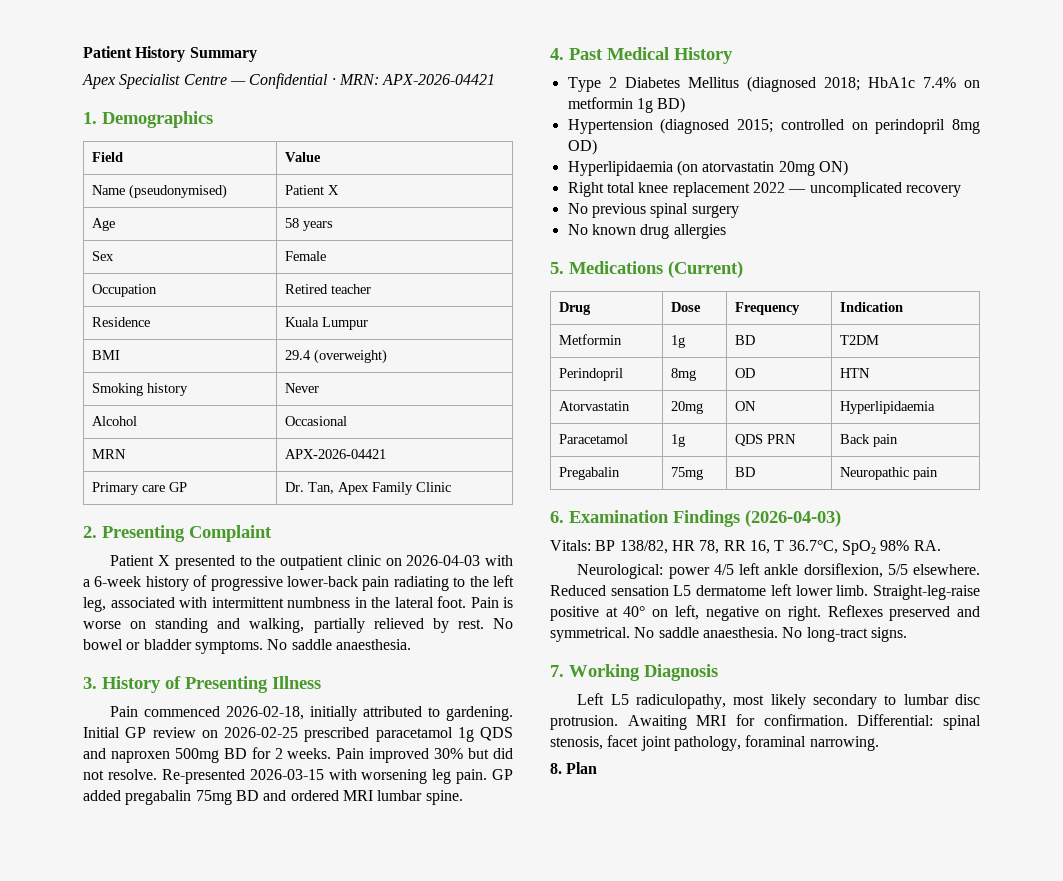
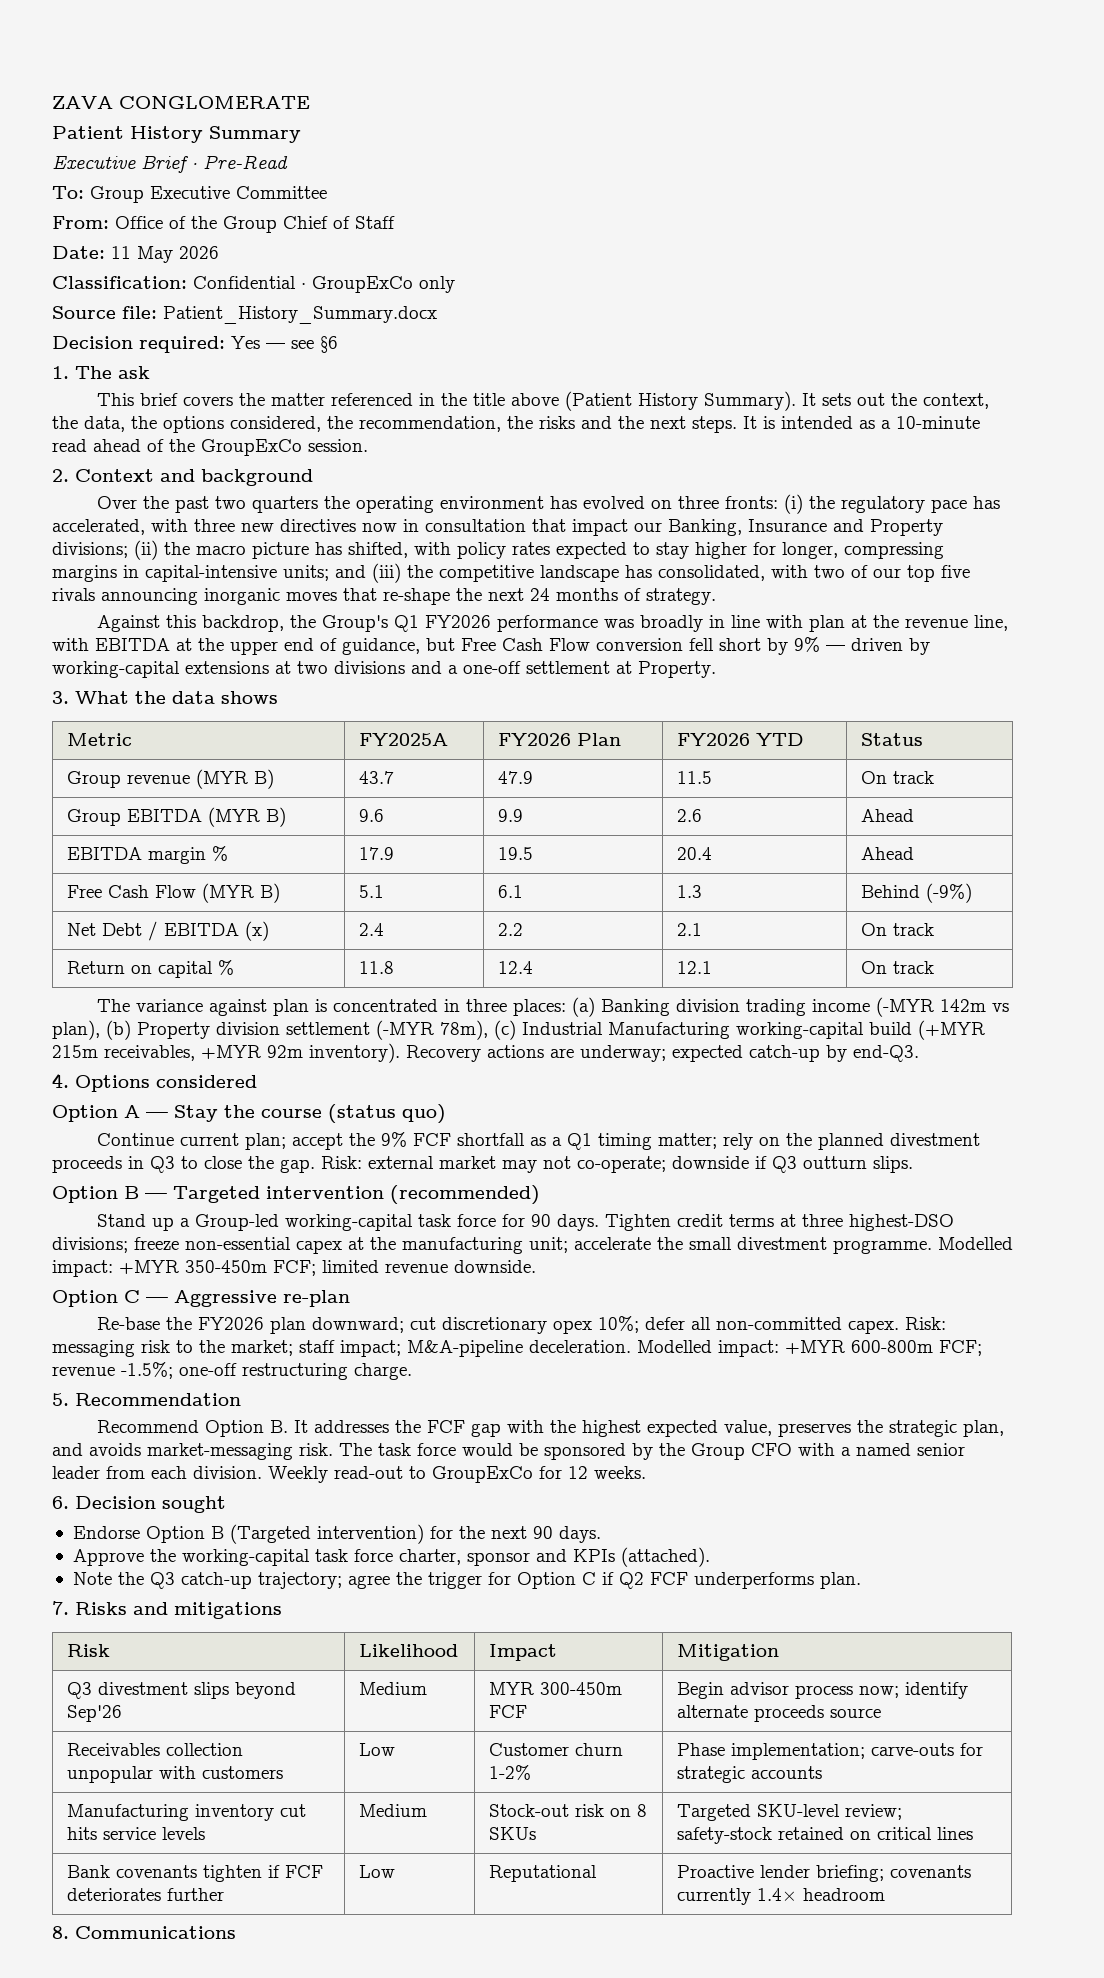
(83, 52) none -> [52,96,310,109] ZAVA CONGLOMERATE //
[82,73,496,89] [83,111,213,128] [91,152,123,162] [284,152,321,162] [91,184,227,199] [284,185,339,195] [91,218,115,231] [284,218,333,231] [91,251,114,261] [284,251,326,261] [91,284,157,297] [284,284,371,294] [91,317,150,327] [284,317,368,330] [91,350,120,360] [284,349,387,364] [91,383,188,396] [284,383,319,393] [91,416,137,426] [284,416,347,426] [91,449,126,459] [284,449,386,459] [91,482,187,495] [284,482,451,495] [83,525,272,542] [110,555,513,570] [83,575,514,591] [83,596,513,612] [83,618,513,633] [83,639,411,654] [83,676,321,693] [110,706,514,721] [83,727,513,742] [83,747,514,763] [83,769,513,784] [83,790,463,805] [550,47,733,64] [567,76,980,92] [567,97,686,113] [567,118,980,134] [567,139,597,155] [567,160,848,176] [567,182,961,197] [567,203,739,218] [567,224,726,239] [550,261,743,278] [558,302,591,315] [670,302,701,312] [734,302,800,315] [839,302,903,312] [558,334,622,345] [670,335,685,348] [734,335,755,345] [839,335,879,345] [558,368,623,381] [670,368,696,381] [734,368,755,378] [839,368,870,378] [558,401,630,411] [670,401,703,414] [734,401,756,411] [839,401,935,414] [558,434,628,444] [670,434,685,447] [734,434,796,446] [839,434,898,447] [558,467,620,480] [670,467,703,480] [734,467,755,477] [839,467,938,480] [550,510,841,527] [550,540,941,555] [577,563,980,579] [550,584,980,600] [550,605,980,621] [550,627,907,642] [550,664,718,681] [577,693,980,709] [550,714,982,730] [550,735,879,751] Apex Specialist Centre — Confidential · MRN: APX-2026-04421 // 1. Demographics // Field | Value // Name (pseudonymised) | Patient X // Age | 58 years // Sex | Female // Occupation | Retired teacher // Residence | Kuala Lumpur // BMI | 29.4 (overweight) // Smoking history | Never // Alcohol | Occasional // MRN | APX-2026-04421 // Primary care GP | Dr. Tan, Apex Family Clinic // 2. Presenting Complaint // Patient X presented to the outpatient clinic on 2026-04-03 with a 6-week history of progressive lower-back pain radiating to the left leg, associated with intermittent numbness in the lateral foot. Pain is worse on standing and walking, partially relieved by rest. No bowel or bladder symptoms. No saddle anaesthesia. // 3. History of Presenting Illness // Pain commenced 2026-02-18, initially attributed to gardening. Initial GP review on 2026-02-25 prescribed paracetamol 1g QDS and naproxen 500mg BD for 2 weeks. Pain improved 30% but did not resolve. Re-presented 2026-03-15 with worsening leg pain. GP added pregabalin 75mg BD and ordered MRI lumbar spine. // 4. Past Medical History // Type 2 Diabetes Mellitus (diagnosed 2018; HbA1c 7.4% on metformin 1g BD) // Hypertension (diagnosed 2015; controlled on perindopril 8mg OD) // Hyperlipidaemia (on atorvastatin 20mg ON) // Right total knee replacement 2022 — uncomplicated recovery // No previous spinal surgery // No known drug allergies // 5. Medications (Current) // Drug | Dose | Frequency | Indication // Metformin | 1g | BD | T2DM // Perindopril | 8mg | OD | HTN // Atorvastatin | 20mg | ON | Hyperlipidaemia // Paracetamol | 1g | QDS PRN | Back pain // Pregabalin | 75mg | BD | Neuropathic pain // 6. Examination Findings (2026-04-03) // Vitals: BP 138/82, HR 78, RR 16, T 36.7°C, SpO₂ 98% RA. // Neurological: power 4/5 left ankle dorsiflexion, 5/5 elsewhere. Reduced sensation L5 dermatome left lower limb. Straight-leg-raise positive at 40° on left, negative on right. Reflexes preserved and symmetrical. No saddle anaesthesia. No long-tract signs. // 7. Working Diagnosis // Left L5 radiculopathy, most likely secondary to lumbar disc protrusion. Awaiting MRI for confirmation. Differential: spinal stenosis, facet joint pathology, foraminal narrowing. -> [52,155,288,173] [52,186,327,203] [52,216,395,233] [52,246,219,263] [52,276,455,293] [52,306,437,324] [52,336,338,353] [52,366,150,379] [96,391,989,411] [52,416,980,433] [52,439,368,456] [52,469,313,486] [96,494,1000,514] [52,519,943,536] [52,540,944,560] [52,563,970,583] [52,588,716,605] [96,615,1008,632] [52,637,930,655] [52,661,716,678] [52,691,278,704] [66,733,132,746] [358,733,448,746] [497,733,621,746] [676,733,804,746] [860,733,923,746] [66,769,274,789] [358,771,394,784] [497,771,533,784] [676,771,712,784] [860,771,934,784] [66,807,286,827] [358,809,384,822] [497,809,523,822] [676,809,702,822] [860,809,914,822] [66,846,228,864] [358,847,394,860] [497,847,533,860] [676,847,712,860] [860,847,914,860] [66,883,280,903] [358,885,384,898] [497,885,523,898] [676,885,702,898] [860,883,972,903] [66,921,269,941] [358,923,384,936] [497,923,523,936] [676,923,702,936] [860,923,934,936] [66,960,234,978] [358,961,394,974] [497,961,533,974] [676,961,712,974] [860,961,934,974] [96,997,1009,1017] [52,1020,985,1040] [52,1043,919,1063] [52,1073,257,1092] [52,1104,446,1124] [96,1132,980,1150] [52,1156,913,1173] [52,1185,540,1205] [96,1214,954,1231] [52,1237,1013,1254] [52,1260,536,1277] [52,1290,350,1307] [96,1316,946,1334] [52,1340,982,1357] [52,1362,412,1380] [52,1393,241,1406] [96,1420,1004,1437] [52,1443,965,1460] [52,1466,646,1483] [52,1496,226,1513] [72,1524,601,1544] [72,1547,710,1567] [72,1572,861,1589] [52,1601,282,1619] [66,1644,110,1657] [358,1644,458,1657] [488,1644,557,1661] [676,1644,779,1661] [66,1682,296,1699] [66,1705,122,1722] [358,1682,427,1695] [488,1682,622,1695] [488,1705,527,1718] [676,1682,968,1699] [676,1705,881,1722] [66,1743,243,1756] [66,1766,283,1783] [358,1743,395,1756] [488,1743,623,1756] [488,1765,531,1780] [676,1743,983,1760] [676,1766,822,1783] [66,1804,306,1821] [66,1827,205,1840] [358,1804,427,1817] [488,1804,647,1817] [488,1827,536,1840] [676,1804,902,1821] [676,1827,973,1844] [66,1865,323,1882] [66,1888,224,1901] [358,1865,395,1878] [488,1865,597,1882] [676,1865,971,1882] [676,1888,885,1905] Executive Brief · Pre-Read // To: Group Executive Committee // From: Office of the Group Chief of Staff // Date: 11 May 2026 // Classification: Confidential · GroupExCo only // Source file: Patient_History_Summary.docx // Decision required: Yes — see §6 // 1. The ask // This brief covers the matter referenced in the title above (Patient History Summary). It sets out the context, the data, the options considered, the recommendation, the risks and the next steps. It is intended as a 10-minute read ahead of the GroupExCo session. // 2. Context and background // Over the past two quarters the operating environment has evolved on three fronts: (i) the regulatory pace has accelerated, with three new directives now in consultation that impact our Banking, Insurance and Property divisions; (ii) the macro picture has shifted, with policy rates expected to stay higher for longer, compressing margins in capital-intensive units; and (iii) the competitive landscape has consolidated, with two of our top five rivals announcing inorganic moves that re-shape the next 24 months of strategy. // Against this backdrop, the Group's Q1 FY2026 performance was broadly in line with plan at the revenue line, with EBITDA at the upper end of guidance, but Free Cash Flow conversion fell short by 9% — driven by working-capital extensions at two divisions and a one-off settlement at Property. // 3. What the data shows // Metric | FY2025A | FY2026 Plan | FY2026 YTD | Status // Group revenue (MYR B) | 43.7 | 47.9 | 11.5 | On track // Group EBITDA (MYR B) | 9.6 | 9.9 | 2.6 | Ahead // EBITDA margin % | 17.9 | 19.5 | 20.4 | Ahead // Free Cash Flow (MYR B) | 5.1 | 6.1 | 1.3 | Behind (-9%) // Net Debt / EBITDA (x) | 2.4 | 2.2 | 2.1 | On track // Return on capital % | 11.8 | 12.4 | 12.1 | On track // The variance against plan is concentrated in three places: (a) Banking division trading income (-MYR 142m vs plan), (b) Property division settlement (-MYR 78m), (c) Industrial Manufacturing working-capital build (+MYR 215m receivables, +MYR 92m inventory). Recovery actions are underway; expected catch-up by end-Q3. // 4. Options considered // Option A — Stay the course (status quo) // Continue current plan; accept the 9% FCF shortfall as a Q1 timing matter; rely on the planned divestment proceeds in Q3 to close the gap. Risk: external market may not co-operate; downside if Q3 outturn slips. // Option B — Targeted intervention (recommended) // Stand up a Group-led working-capital task force for 90 days. Tighten credit terms at three highest-DSO divisions; freeze non-essential capex at the manufacturing unit; accelerate the small divestment programme. Modelled impact: +MYR 350-450m FCF; limited revenue downside. // Option C — Aggressive re-plan // Re-base the FY2026 plan downward; cut discretionary opex 10%; defer all non-committed capex. Risk: messaging risk to the market; staff impact; M&A-pipeline deceleration. Modelled impact: +MYR 600-800m FCF; revenue -1.5%; one-off restructuring charge. // 5. Recommendation // Recommend Option B. It addresses the FCF gap with the highest expected value, preserves the strategic plan, and avoids market-messaging risk. The task force would be sponsored by the Group CFO with a named senior leader from each division. Weekly read-out to GroupExCo for 12 weeks. // 6. Decision sought // Endorse Option B (Targeted intervention) for the next 90 days. // Approve the working-capital task force charter, sponsor and KPIs (attached). // Note the Q3 catch-up trajectory; agree the trigger for Option C if Q2 FCF underperforms plan. // 7. Risks and mitigations // Risk | Likelihood | Impact | Mitigation // Q3 divestment slips beyond Sep'26 | Medium | MYR 300-450m FCF | Begin advisor process now; identify alternate proceeds source // Receivables collection unpopular with customers | Low | Customer churn 1-2% | Phase implementation; carve-outs for strategic accounts // Manufacturing inventory cut hits service levels | Medium | Stock-out risk on 8 SKUs | Targeted SKU-level review; safety-stock retained on critical lines // Bank covenants tighten if FCF deteriorates further | Low | Reputational | Proactive lender briefing; covenants currently 1.4× headroom
[566,762,598,774] Plan -> [75,1926,236,1939] Communications

